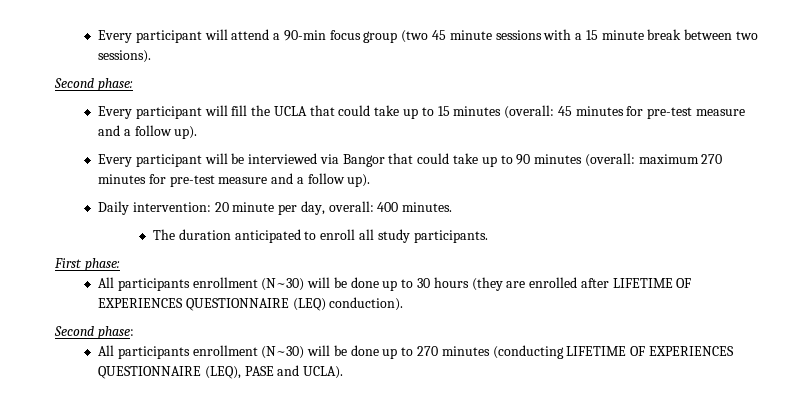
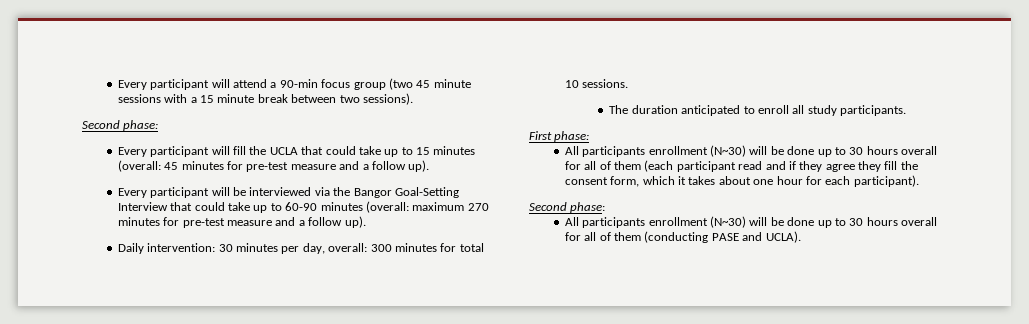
[342,153,531,167] Bangor that could take up to 90 -> [333,187,459,198] [117,202,318,213] the Bangor Goal-Setting Interview that could take up to 60-90
[214,202,275,212] 20 minute -> [218,243,279,252] 30 minutes
[377,202,453,212] 400 minutes. -> [370,243,484,252] [564,79,629,88] 300 minutes for total 10 sessions.
[471,277,692,291] [97,297,404,311] (they are enrolled after LIFETIME OF EXPERIENCES QUESTIONNAIRE (LEQ) conduction). -> [901,146,938,155] [564,160,918,172] [564,175,919,187] overall for all of them (each participant read and if they agree they fill the consent form, which it takes about one hour for each participant).
[416,345,734,359] [97,366,241,379] 270 minutes (conducting LIFETIME OF EXPERIENCES QUESTIONNAIRE (LEQ), -> [849,217,938,226] [564,231,709,243] 30 hours overall for all of them (conducting

